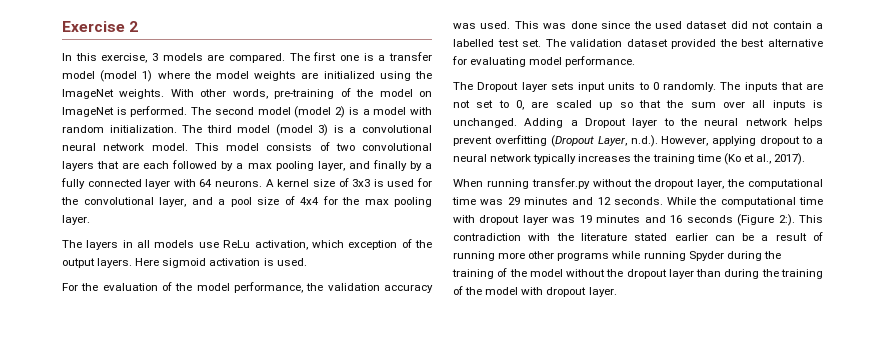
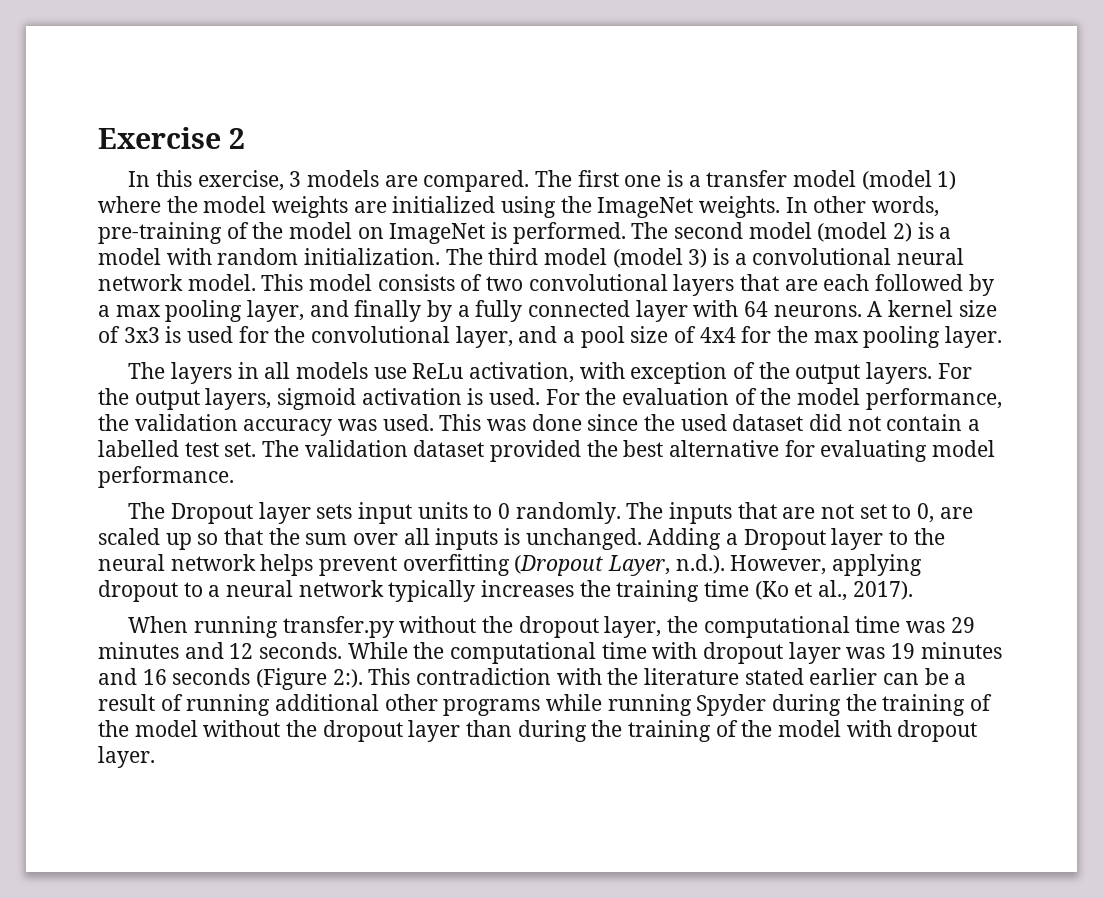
[170,89,194,97] With -> [785,197,808,213] In
[311,240,344,248] which -> [579,362,625,379] with
[135,258,160,266] Here -> [937,363,972,379] [98,388,272,410] For the output layers,
(307, 262) // -> (541, 396) none
[498,252,526,259] more -> [275,694,380,711] additional

